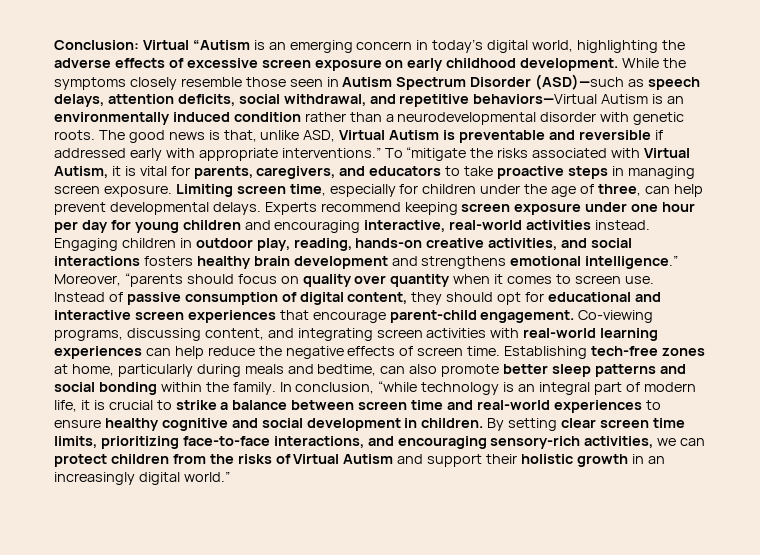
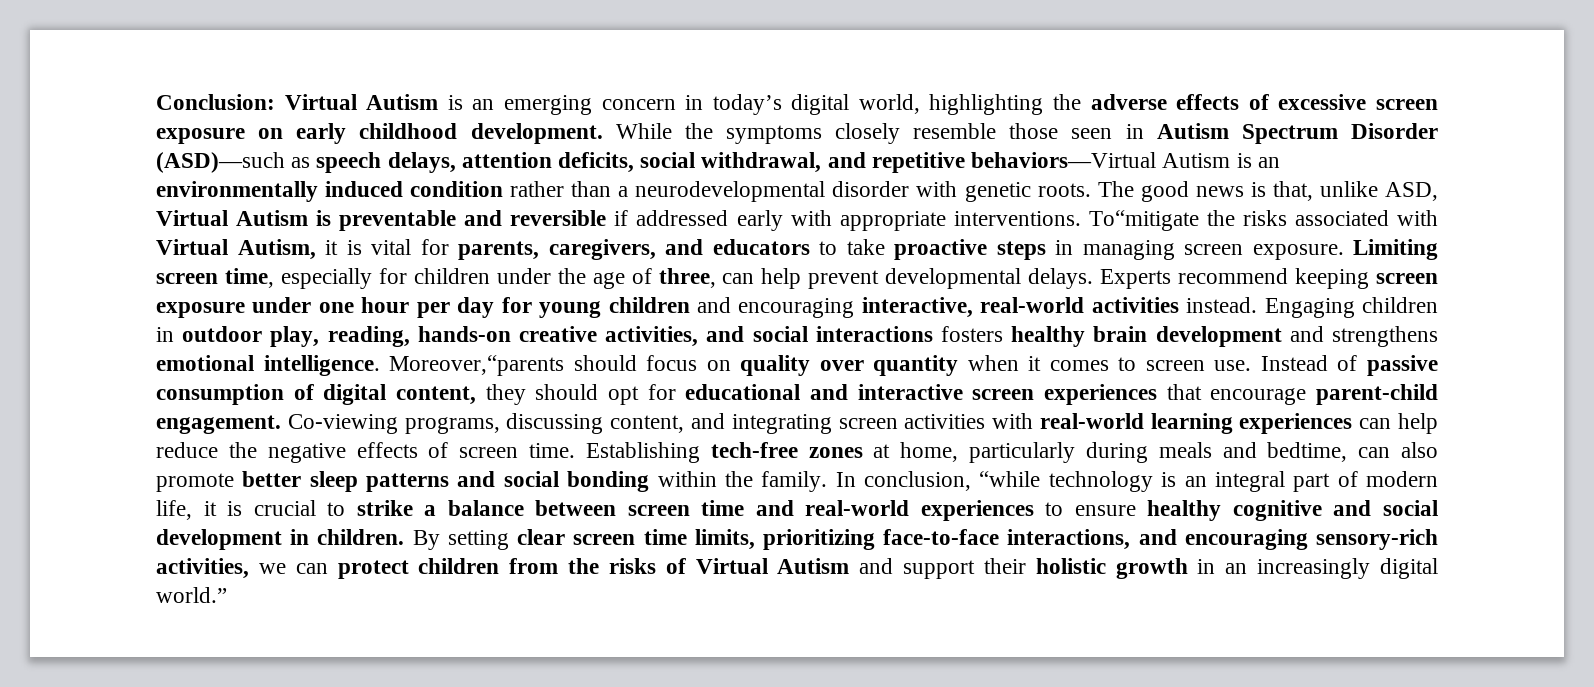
[192,40,250,50] “Autism -> [366,94,439,110] Autism
[281,147,467,161] interventions.” To “mitigate -> [953,210,1199,231] interventions. To“mitigate
[585,255,679,269] [54,273,183,287] intelligence.” Moreover, “parents -> [263,355,565,376] intelligence. Moreover,“parents

